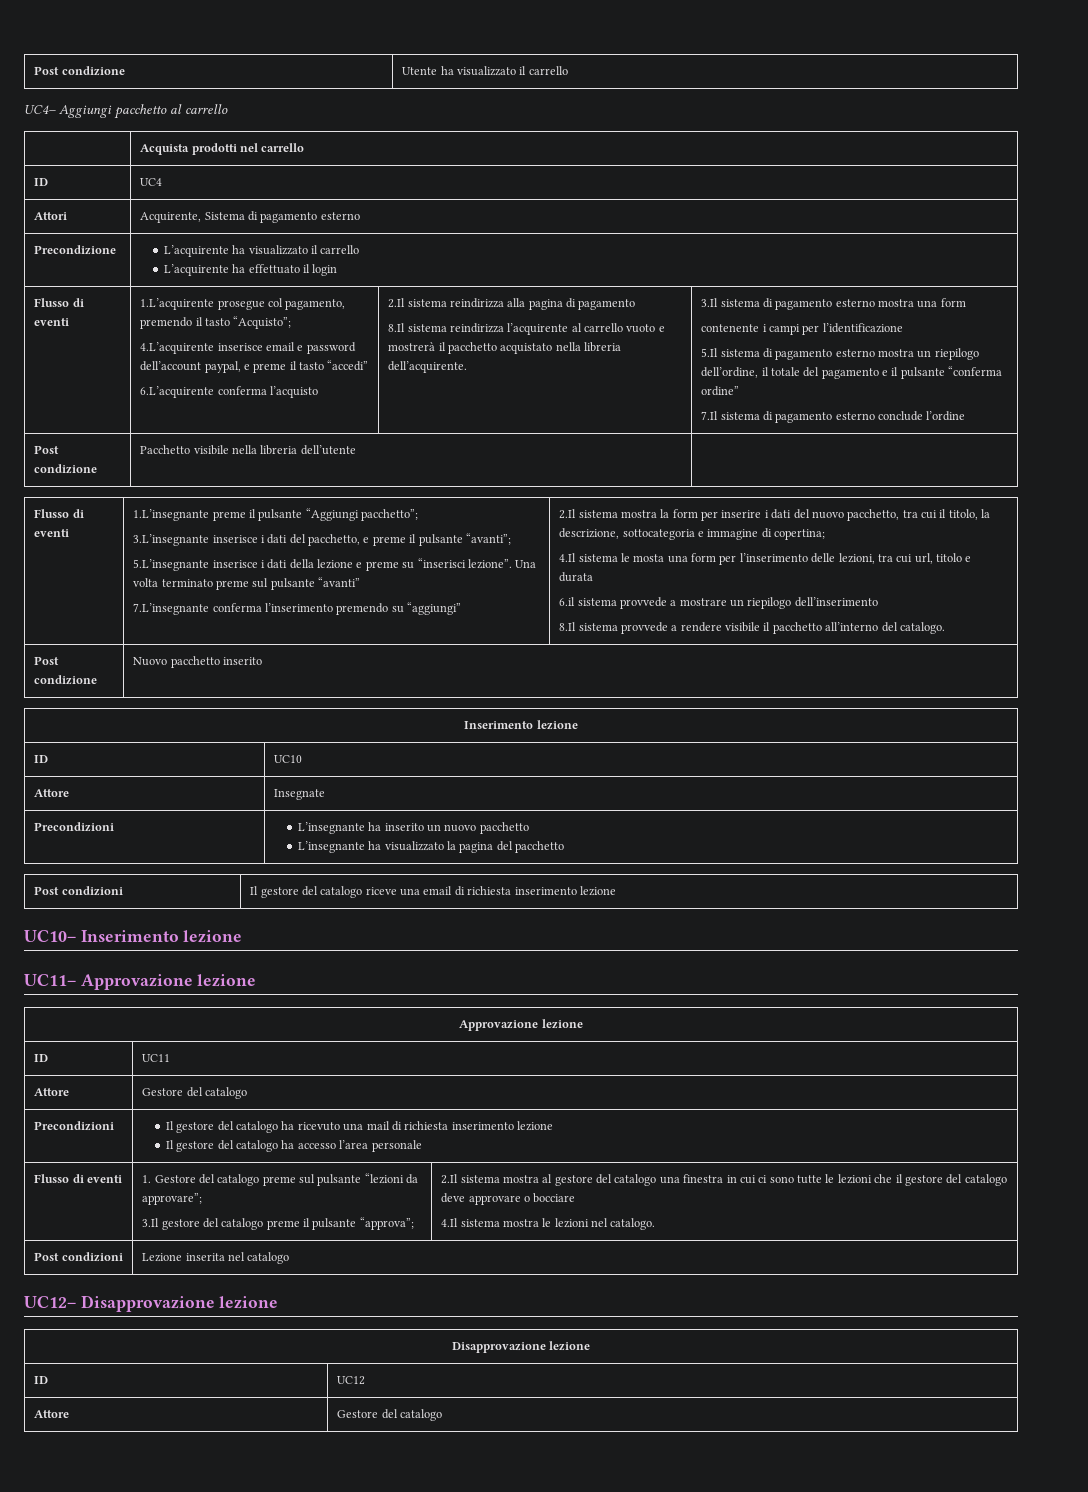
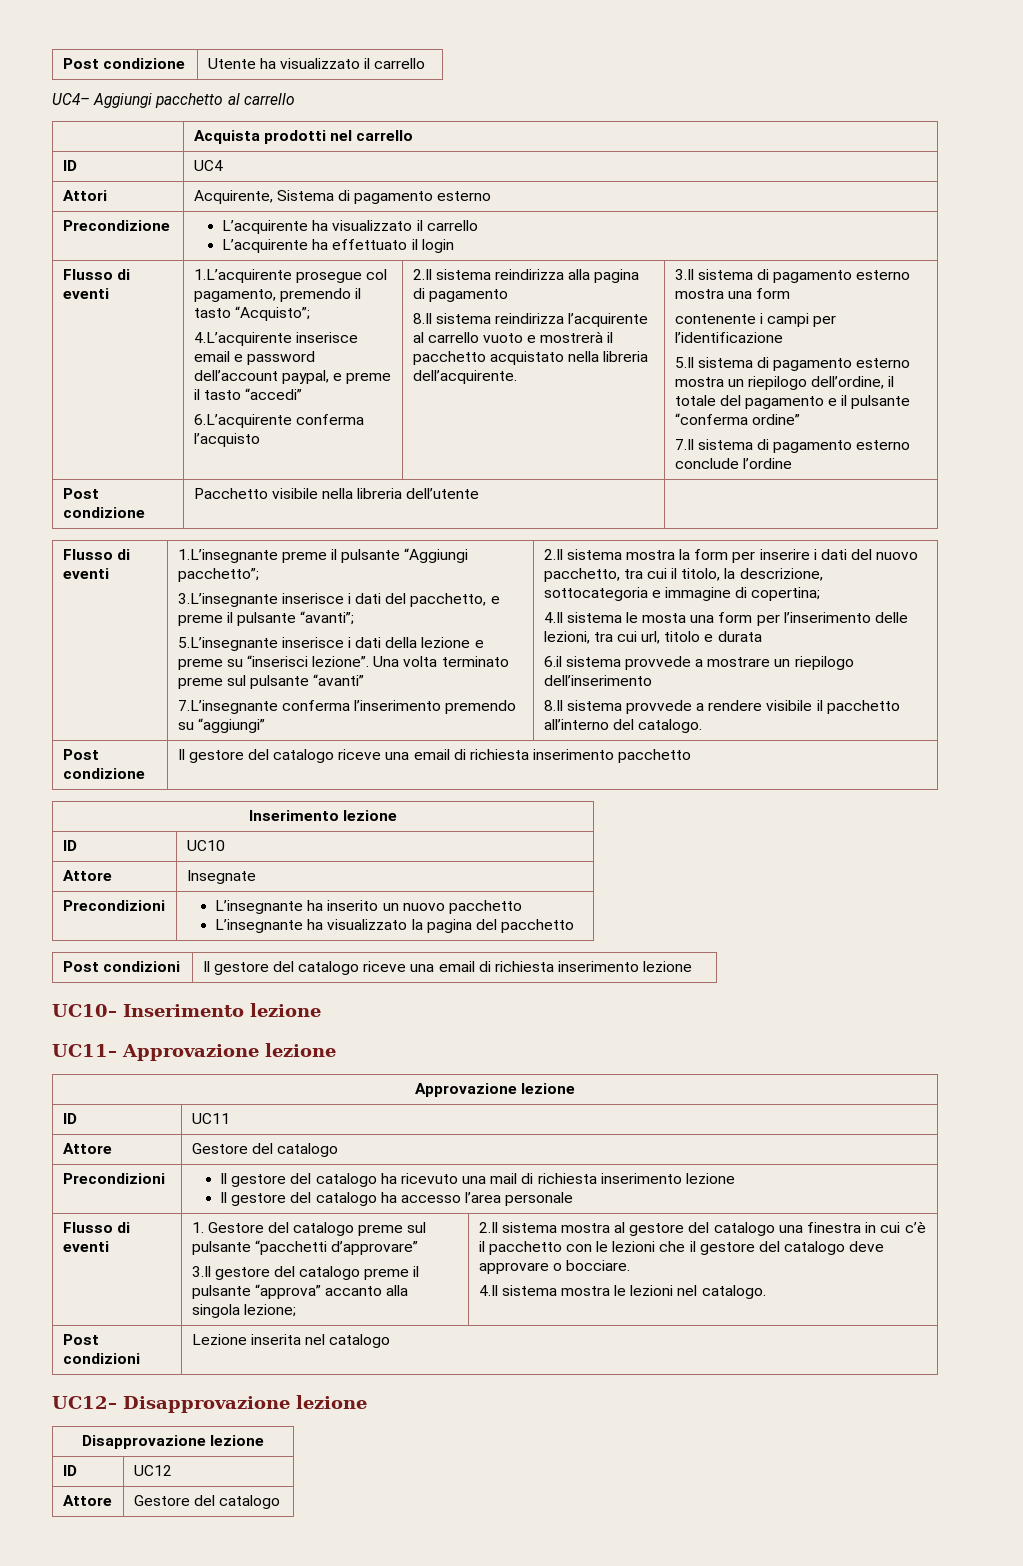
[133,656,262,668] Nuovo pacchetto inserito -> [177,749,692,763] Il gestore del catalogo riceve una email di richiesta inserimento pacchetto
[364,1173,419,1184] [142,1193,203,1205] “lezioni da approvare”; -> [254,1240,418,1255] “pacchetti d’approvare”
[359,1217,414,1230] “approva”; -> [254,1284,409,1299] [191,1304,296,1318] “approva” accanto alla singola lezione;
[758,1175,823,1184] ci sono tutte -> [904,1221,926,1233] [478,1241,592,1255] c’è il pacchetto con
[533,1193,576,1203] bocciare -> [565,1260,630,1271] bocciare.

